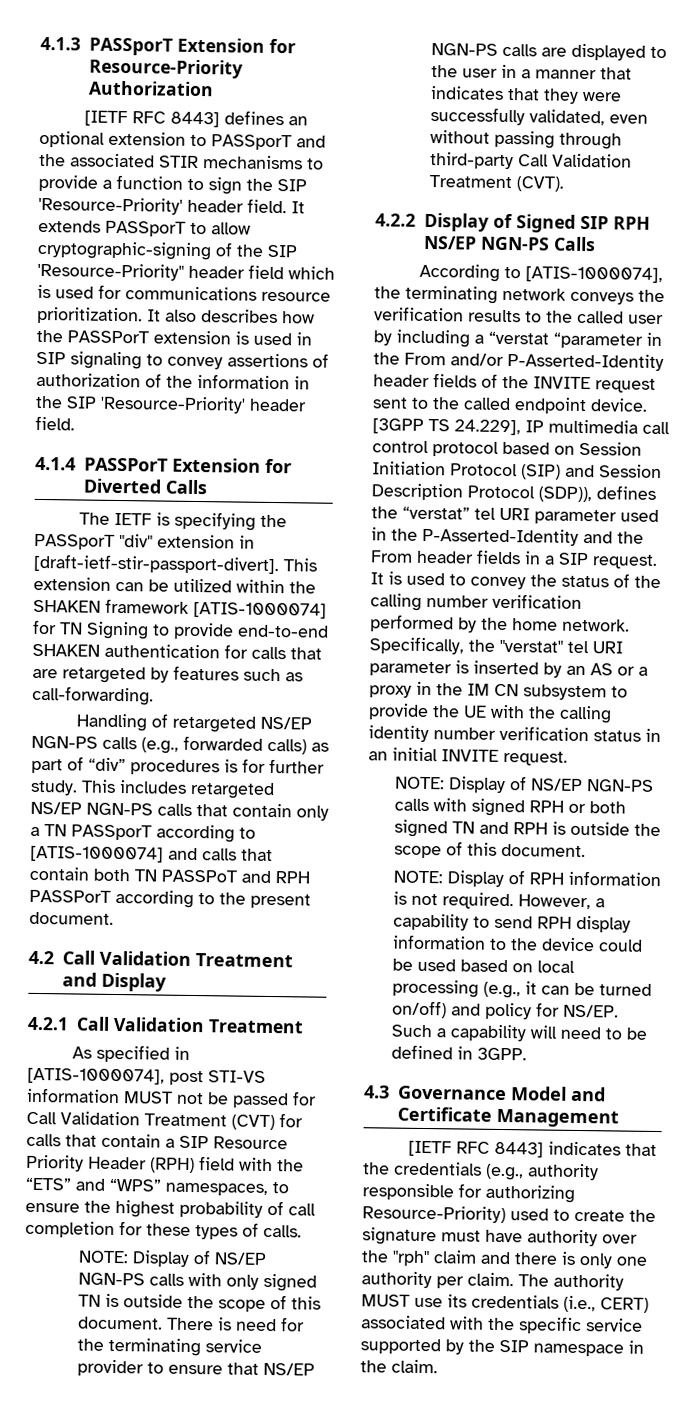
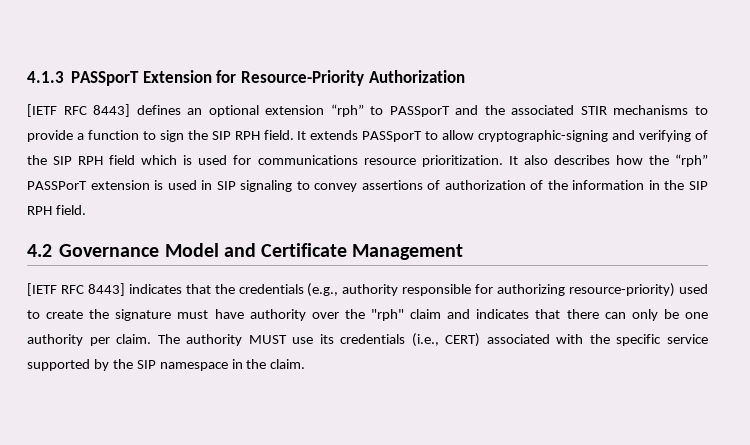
(186, 138) none -> [330,104,364,117] “rph”
[38,196,244,215] 'Resource-Priority' header -> [234,131,260,140] RPH
(212, 250) none -> [612,130,692,142] and verifying
[37,262,245,281] 'Resource-Priority" header -> [78,156,104,165] RPH
(63, 336) none -> [675,154,708,167] “rph”
[100,395,307,414] 'Resource-Priority' header -> [27,206,52,215] RPH
[35,456,292,474] [82,478,207,495] [79,511,288,531] [34,533,255,550] [33,553,317,575] [33,576,316,594] [33,598,327,619] [32,619,329,640] [32,643,322,660] [32,665,303,684] [32,685,154,706] [76,713,313,733] [31,735,329,755] [31,756,325,776] [30,779,275,800] [30,801,329,821] [30,824,256,843] [30,845,273,863] [29,866,310,884] [29,889,311,909] [29,911,114,925] [28,950,293,968] [61,972,167,992] [27,1016,304,1034] [72,1044,191,1063] [27,1067,266,1086] [26,1087,317,1109] [26,1111,303,1131] [26,1133,288,1150] [26,1154,304,1174] [25,1177,289,1196] [25,1200,316,1218] [25,1220,302,1240] [78,1250,268,1267] [78,1272,318,1292] [78,1293,322,1312] [78,1316,306,1332] [77,1337,263,1357] [77,1359,316,1377] [431,43,668,61] [431,64,633,80] [430,86,623,104] [430,106,649,126] [430,129,623,150] [430,151,633,170] [429,174,565,192] [375,212,650,233] [422,235,596,252] [419,263,664,284] [374,285,665,305] [374,306,664,325] [373,329,662,349] [373,352,664,372] [373,373,656,393] [372,397,648,415] [372,418,670,436] [372,440,642,457] [372,461,662,480] [371,483,656,503] [371,506,659,525] [371,527,644,546] [370,549,658,569] [370,571,661,590] [370,593,582,611] [370,614,630,633] [369,636,623,655] [369,660,648,678] [369,681,628,701] [368,703,612,724] [368,725,661,743] [368,747,568,766] [395,776,655,794] [394,798,627,817] [394,819,662,838] [394,841,587,859] [393,870,662,888] [393,891,606,910] [393,913,632,933] [392,934,644,952] [392,958,576,973] [392,979,653,999] [392,1000,620,1020] [391,1024,648,1042] [391,1044,528,1061] [364,1085,390,1099] 4.1.4 PASSPorT Extension for Diverted Calls // The IETF is specifying the PASSporT "div" extension in [draft-ietf-stir-passport-divert]. This extension can be utilized within the SHAKEN framework [ATIS-1000074] for TN Signing to provide end-to-end SHAKEN authentication for calls that are retargeted by features such as call-forwarding. // Handling of retargeted NS/EP NGN-PS calls (e.g., forwarded calls) as part of “div” procedures is for further study. This includes retargeted NS/EP NGN-PS calls that contain only a TN PASSporT according to [ATIS-1000074] and calls that contain both TN PASSPoT and RPH PASSPorT according to the present document. // 4.2 Call Validation Treatment and Display // 4.2.1 Call Validation Treatment // As specified in [ATIS-1000074], post STI-VS information MUST not be passed for Call Validation Treatment (CVT) for calls that contain a SIP Resource Priority Header (RPH) field with the “ETS” and “WPS” namespaces, to ensure the highest probability of call completion for these types of calls. // NOTE: Display of NS/EP NGN-PS calls with only signed TN is outside the scope of this document. There is need for the terminating service provider to ensure that NS/EP NGN-PS calls are displayed to the user in a manner that indicates that they were successfully validated, even without passing through third-party Call Validation Treatment (CVT). // 4.2.2 Display of Signed SIP RPH NS/EP NGN-PS Calls // According to [ATIS-1000074], the terminating network conveys the verification results to the called user by including a “verstat “parameter in the From and/or P-Asserted-Identity header fields of the INVITE request sent to the called endpoint device. [3GPP TS 24.229], IP multimedia call control protocol based on Session Initiation Protocol (SIP) and Session Description Protocol (SDP)), defines the “verstat” tel URI parameter used in the P-Asserted-Identity and the From header fields in a SIP request. It is used to convey the status of the calling number verification performed by the home network. Specifically, the "verstat" tel URI parameter is inserted by an AS or a proxy in the IM CN subsystem to provide the UE with the calling identity number verification status in an initial INVITE request. // NOTE: Display of NS/EP NGN-PS calls with signed RPH or both signed TN and RPH is outside the scope of this document. // NOTE: Display of RPH information is not required. However, a capability to send RPH display information to the device could be used based on local processing (e.g., it can be turned on/off) and policy for NS/EP. Such a capability will need to be defined in 3GPP. // 4.3 -> [27,244,52,257] 4.2
[362,1205,506,1224] Resource-Priority) -> [569,283,676,297] resource-priority)
[514,1251,613,1269] there is only -> [476,309,679,321] indicates that there can only be

